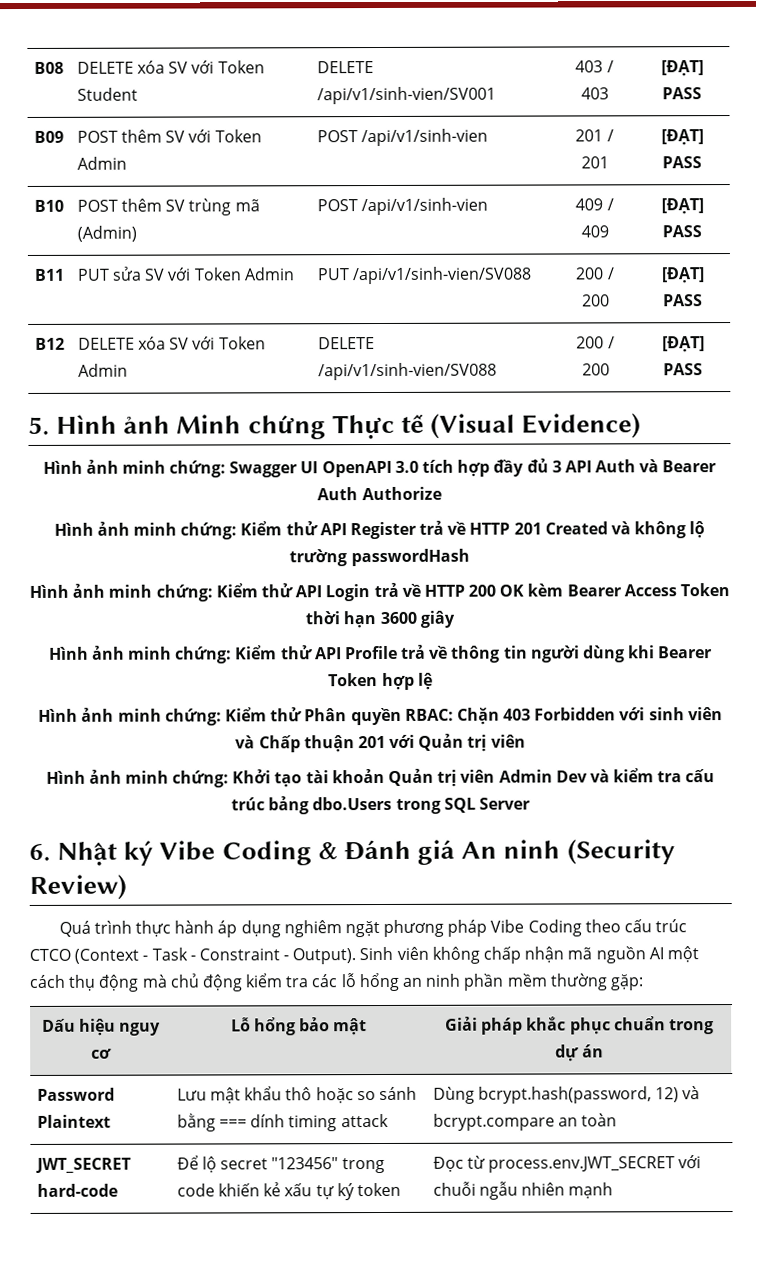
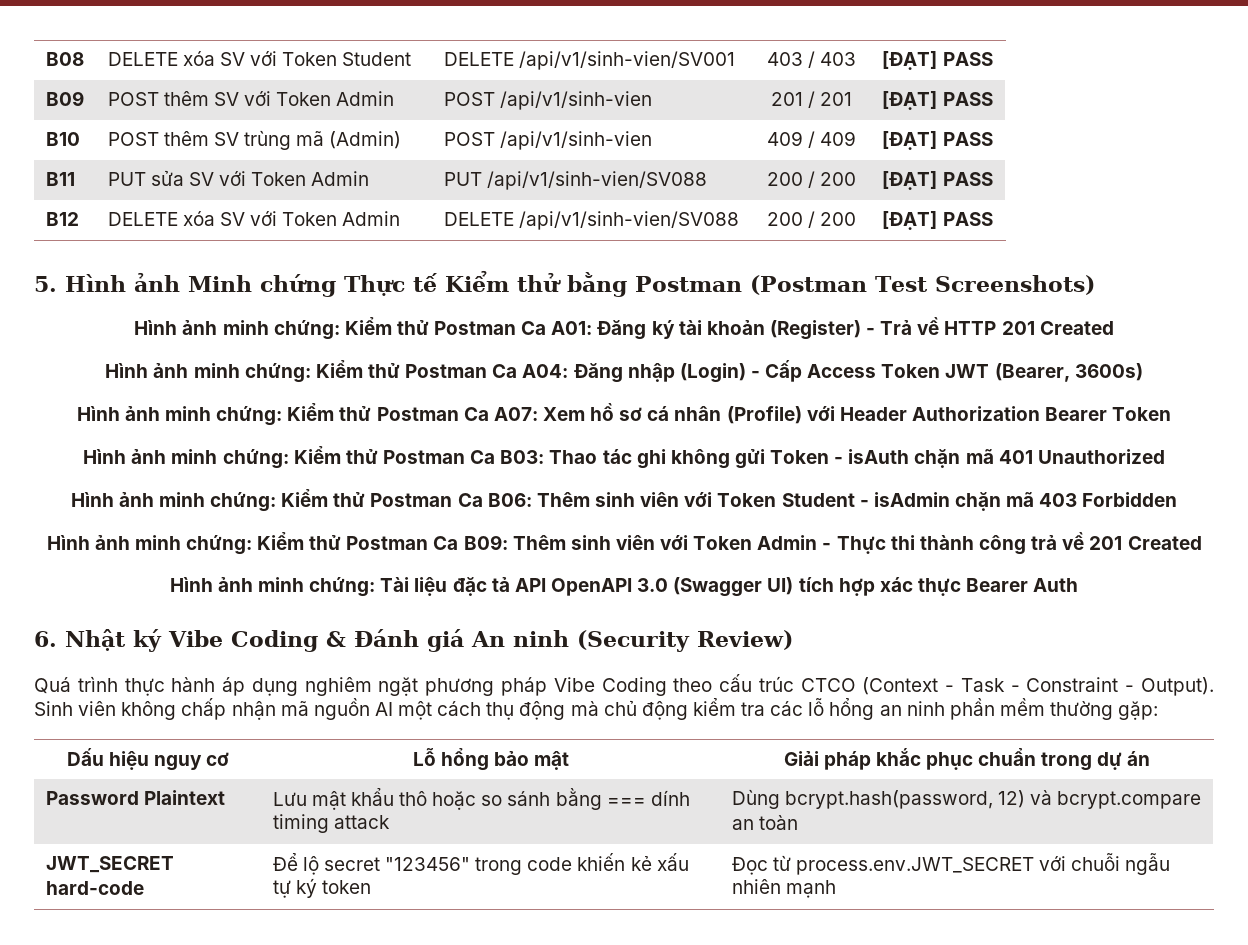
[430,413,642,439] [42,458,717,478] [317,486,442,501] [53,520,445,540] (Visual Evidence) // Hình ảnh minh chứng: Swagger UI OpenAPI 3.0 tích hợp đầy đủ 3 API Auth và Bearer Auth Authorize // Hình ảnh minh chứng: Kiểm thử API Register trả -> [445,270,1095,297] [134,317,913,340] Kiểm thử bằng Postman (Postman Test Screenshots) // Hình ảnh minh chứng: Kiểm thử Postman Ca A01: Đăng ký tài khoản (Register) - Trả
[611,521,706,539] [289,548,470,567] [29,582,730,602] [305,610,455,629] [48,644,656,664] và không lộ trường passwordHash // Hình ảnh minh chứng: Kiểm thử API Login trả về HTTP 200 OK kèm Bearer Access Token thời hạn 3600 giây // Hình ảnh minh chứng: Kiểm thử API Profile trả về thông tin người dùng khi -> [105,360,1143,383] [76,403,1040,426] // Hình ảnh minh chứng: Kiểm thử Postman Ca A04: Đăng nhập (Login) - Cấp Access Token JWT (Bearer, 3600s) // Hình ảnh minh chứng: Kiểm thử Postman Ca A07: Xem hồ sơ cá nhân (Profile) với Header Authorization
[381,672,433,690] [38,707,723,726] [235,733,526,753] [45,768,716,788] [231,796,530,815] hợp lệ // Hình ảnh minh chứng: Kiểm thử Phân quyền RBAC: Chặn 403 Forbidden với sinh viên và Chấp thuận 201 với Quản trị viên // Hình ảnh minh chứng: Khởi tạo tài khoản Quản trị viên Admin Dev và kiểm tra cấu trúc bảng dbo.Users trong SQL Server -> [83,446,1165,469] [70,489,1178,512] [46,532,1202,555] [169,577,1079,597] // Hình ảnh minh chứng: Kiểm thử Postman Ca B03: Thao tác ghi không gửi Token - isAuth chặn mã 401 Unauthorized // Hình ảnh minh chứng: Kiểm thử Postman Ca B06: Thêm sinh viên với Token Student - isAdmin chặn mã 403 Forbidden // Hình ảnh minh chứng: Kiểm thử Postman Ca B09: Thêm sinh viên với Token Admin - Thực thi thành công trả về 201 Created // Hình ảnh minh chứng: Tài liệu đặc tả API OpenAPI 3.0 (Swagger UI) tích hợp xác thực Bearer Auth

